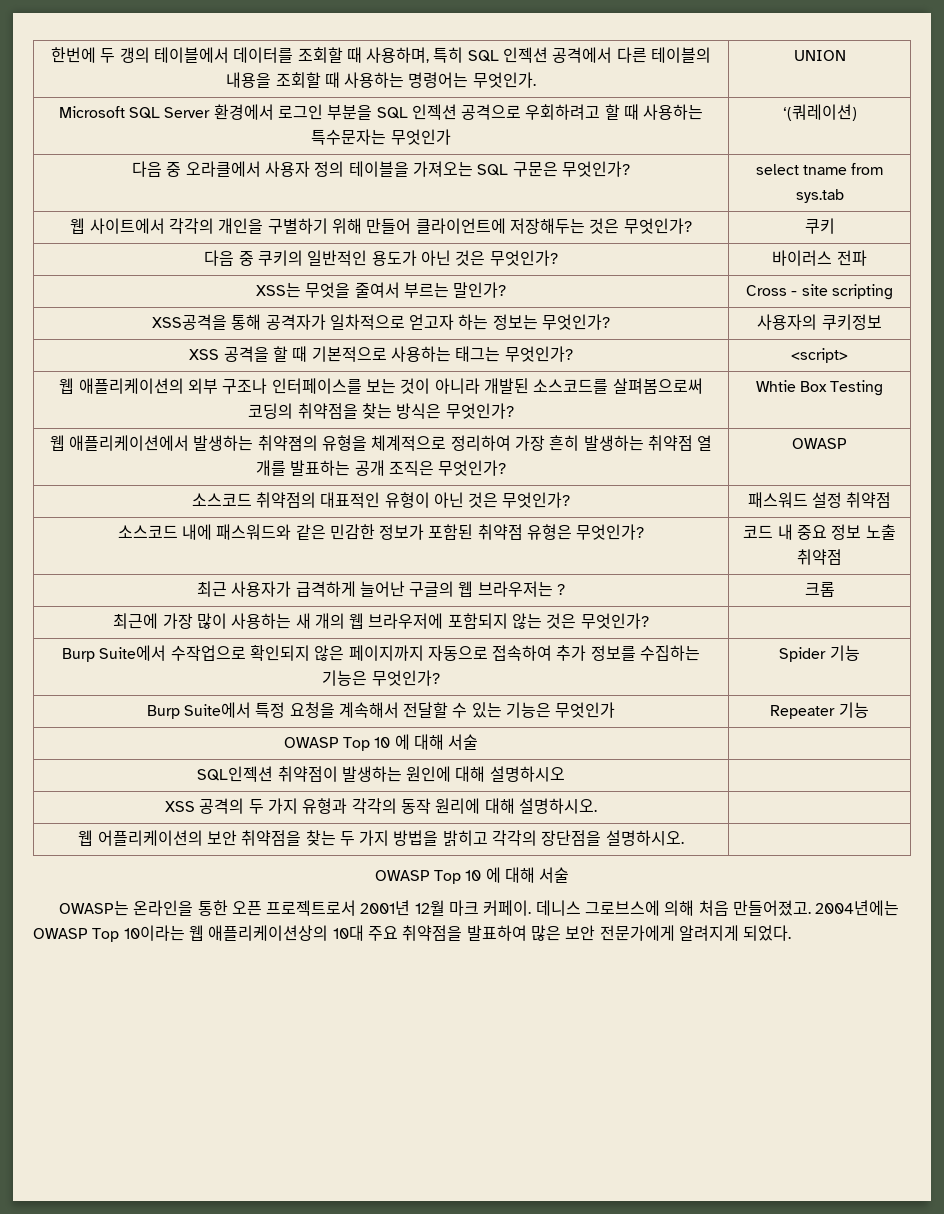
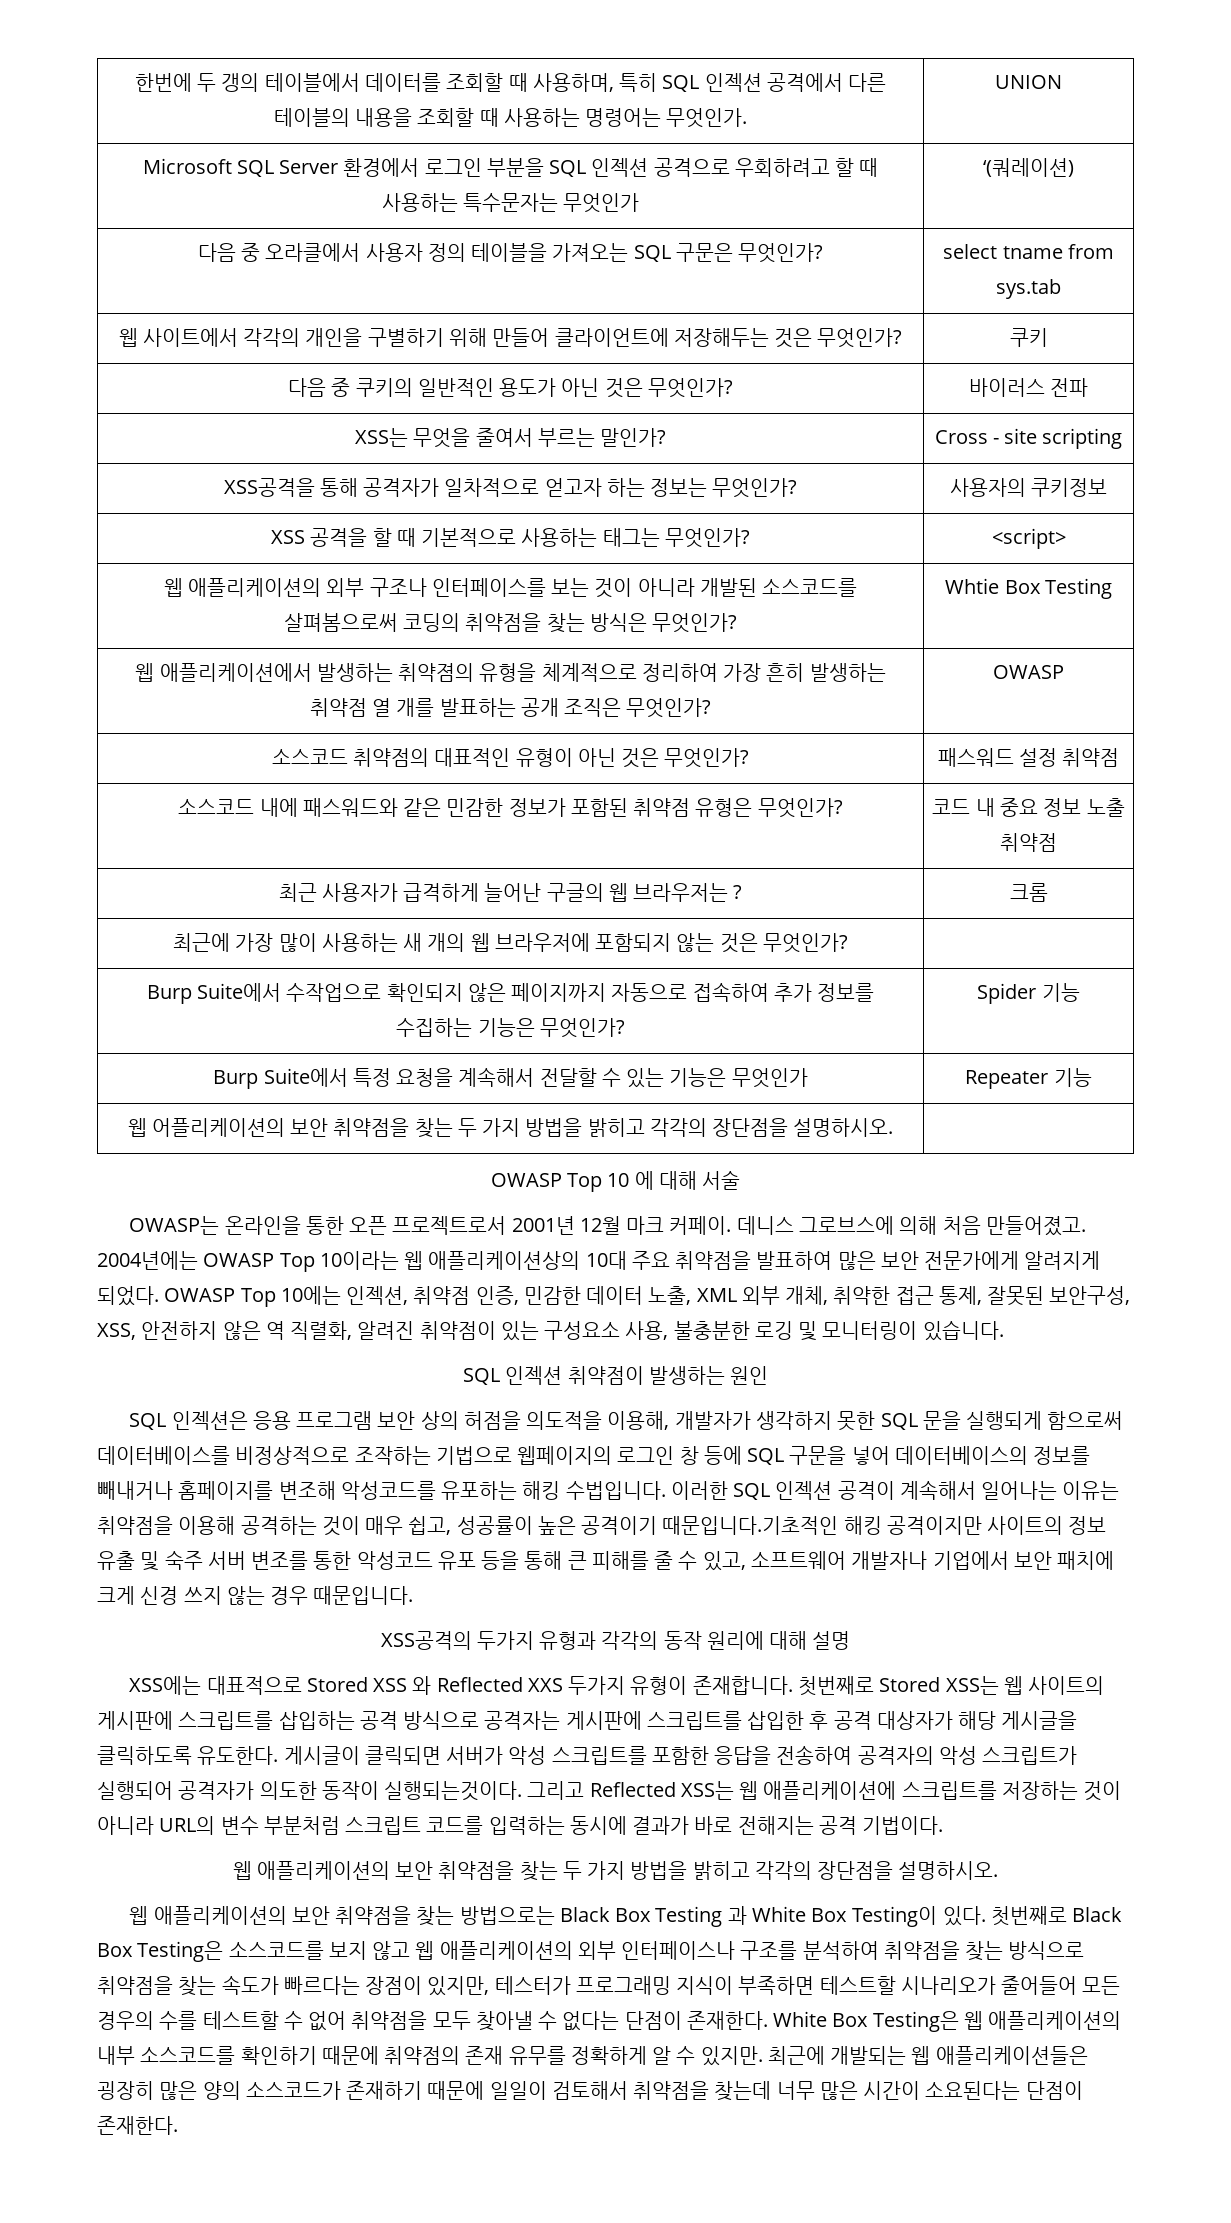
[283,734,479,751] [197,766,565,782] [165,798,597,814] // OWASP Top 10 에 대해 서술 | // SQL인젝션 취약점이 발생하는 원인에 대해 설명하시오 | // XSS 공격의 두 가지 유형과 각각의 동작 원리에 대해 설명하시오. | -> (1092, 1077) none
(792, 933) none -> [164,1286,1131,1307] [97,1320,1004,1341] [462,1366,769,1385] [129,1411,1124,1431] [97,1446,1091,1465] [97,1480,1120,1500] [97,1516,1107,1536] [97,1550,1115,1571] [97,1586,414,1605] [380,1631,851,1650] [129,1676,1105,1696] [97,1711,1078,1730] [97,1745,1078,1765] [97,1781,1122,1801] [97,1816,944,1835] [232,1861,999,1881] [129,1906,1123,1927] [97,1941,1085,1962] [97,1975,1121,1996] [97,2011,1122,2032] [97,2046,1088,2066] [97,2081,1083,2101] [97,2116,178,2135] OWASP Top 10에는 인젝션, 취약점 인증, 민감한 데이터 노출, XML 외부 개체, 취약한 접근 통제, 잘못된 보안구성, XSS, 안전하지 않은 역 직렬화, 알려진 취약점이 있는 구성요소 사용, 불충분한 로깅 및 모니터링이 있습니다. // SQL 인젝션 취약점이 발생하는 원인 // SQL 인젝션은 응용 프로그램 보안 상의 허점을 의도적을 이용해, 개발자가 생각하지 못한 SQL 문을 실행되게 함으로써 데이터베이스를 비정상적으로 조작하는 기법으로 웹페이지의 로그인 창 등에 SQL 구문을 넣어 데이터베이스의 정보를 빼내거나 홈페이지를 변조해 악성코드를 유포하는 해킹 수법입니다. 이러한 SQL 인젝션 공격이 계속해서 일어나는 이유는 취약점을 이용해 공격하는 것이 매우 쉽고, 성공률이 높은 공격이기 때문입니다.기초적인 해킹 공격이지만 사이트의 정보 유출 및 숙주 서버 변조를 통한 악성코드 유포 등을 통해 큰 피해를 줄 수 있고, 소프트웨어 개발자나 기업에서 보안 패치에 크게 신경 쓰지 않는 경우 때문입니다. // XSS공격의 두가지 유형과 각각의 동작 원리에 대해 설명 // XSS에는 대표적으로 Stored XSS 와 Reflected XXS 두가지 유형이 존재합니다. 첫번째로 Stored XSS는 웹 사이트의 게시판에 스크립트를 삽입하는 공격 방식으로 공격자는 게시판에 스크립트를 삽입한 후 공격 대상자가 해당 게시글을 클릭하도록 유도한다. 게시글이 클릭되면 서버가 악성 스크립트를 포함한 응답을 전송하여 공격자의 악성 스크립트가 실행되어 공격자가 의도한 동작이 실행되는것이다. 그리고 Reflected XSS는 웹 애플리케이션에 스크립트를 저장하는 것이 아니라 URL의 변수 부분처럼 스크립트 코드를 입력하는 동시에 결과가 바로 전해지는 공격 기법이다. // 웹 애플리케이션의 보안 취약점을 찾는 두 가지 방법을 밝히고 각각의 장단점을 설명하시오. // 웹 애플리케이션의 보안 취약점을 찾는 방법으로는 Black Box Testing 과 White Box Testing이 있다. 첫번째로 Black Box Testing은 소스코드를 보지 않고 웹 애플리케이션의 외부 인터페이스나 구조를 분석하여 취약점을 찾는 방식으로 취약점을 찾는 속도가 빠르다는 장점이 있지만, 테스터가 프로그래밍 지식이 부족하면 테스트할 시나리오가 줄어들어 모든 경우의 수를 테스트할 수 없어 취약점을 모두 찾아낼 수 없다는 단점이 존재한다. White Box Testing은 웹 애플리케이션의 내부 소스코드를 확인하기 때문에 취약점의 존재 유무를 정확하게 알 수 있지만. 최근에 개발되는 웹 애플리케이션들은 굉장히 많은 양의 소스코드가 존재하기 때문에 일일이 검토해서 취약점을 찾는데 너무 많은 시간이 소요된다는 단점이 존재한다.

